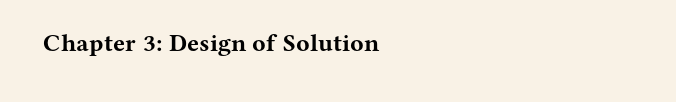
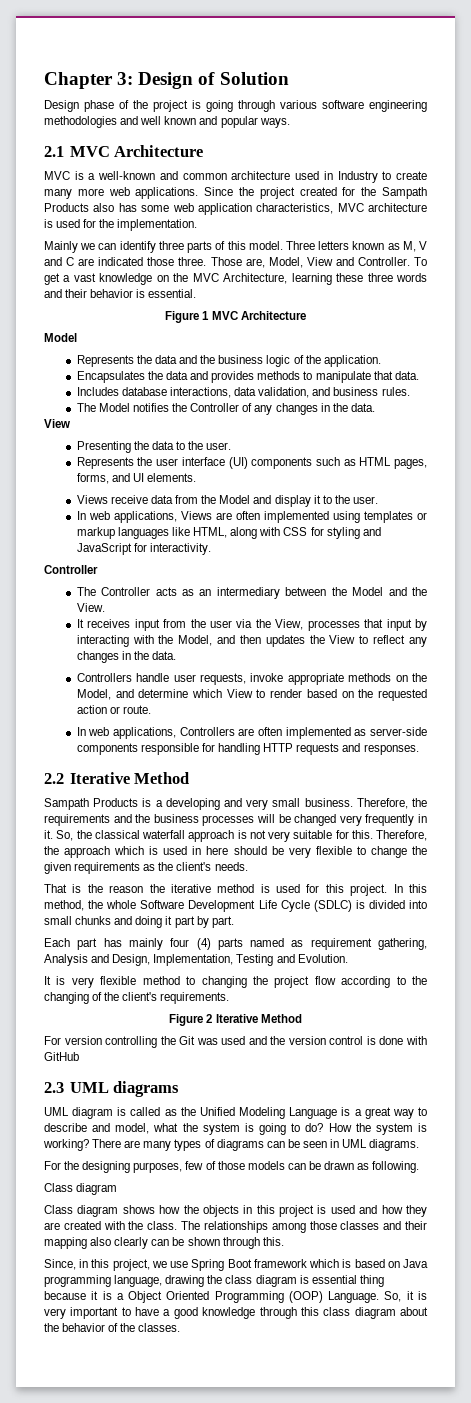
(380, 42) none -> [44,100,427,112] [44,116,290,128] [44,145,204,157] [44,171,428,183] [44,187,428,199] [44,203,427,215] [44,219,198,231] [44,241,428,253] [44,257,427,268] [44,273,427,285] [44,289,197,298] [165,311,306,323] [44,333,77,342] [76,355,381,367] [76,371,419,383] [76,387,410,398] [76,403,375,415] [44,419,70,428] [76,441,232,453] [76,457,428,469] [76,473,197,484] [76,495,378,507] [76,511,427,523] [76,527,381,539] [76,543,211,555] [44,565,98,574] [76,587,428,599] [76,603,105,612] [76,619,427,631] [76,635,427,647] [76,651,177,663] [76,673,427,685] [76,689,427,701] [76,705,151,714] [76,727,427,739] [76,743,419,755] [44,772,190,784] [44,798,427,810] [44,814,427,826] [44,830,427,842] [44,846,427,858] [44,862,248,874] [44,884,427,896] [44,900,428,912] [44,916,234,928] [44,938,428,950] [44,954,348,966] [44,976,427,988] [44,992,230,1004] [169,1014,302,1026] [44,1036,428,1048] [44,1052,79,1061] [44,1081,180,1097] [44,1107,427,1119] [44,1123,427,1135] [43,1139,420,1151] [44,1161,420,1173] [44,1183,118,1195] [44,1205,427,1217] [44,1221,427,1233] [44,1237,284,1249] [44,1259,428,1271] [44,1275,384,1287] [44,1291,427,1303] [44,1307,429,1319] [44,1323,181,1332] // Design phase of the project is going through various software engineering methodologies and well known and popular ways. // 2.1 MVC Architecture // MVC is a well-known and common architecture used in Industry to create many more web applications. Since the project created for the Sampath Products also has some web application characteristics, MVC architecture is used for the implementation. // Mainly we can identify three parts of this model. Three letters known as M, V and C are indicated those three. Those are, Model, View and Controller. To get a vast knowledge on the MVC Architecture, learning these three words and their behavior is essential. // Figure 1 MVC Architecture // Model // Represents the data and the business logic of the application. // Encapsulates the data and provides methods to manipulate that data. // Includes database interactions, data validation, and business rules. // The Model notifies the Controller of any changes in the data. // View // Presenting the data to the user. // Represents the user interface (UI) components such as HTML pages, forms, and UI elements. // Views receive data from the Model and display it to the user. // In web applications, Views are often implemented using templates or markup languages like HTML, along with CSS for styling and JavaScript for interactivity. // Controller // The Controller acts as an intermediary between the Model and the View. // It receives input from the user via the View, processes that input by interacting with the Model, and then updates the View to reflect any changes in the data. // Controllers handle user requests, invoke appropriate methods on the Model, and determine which View to render based on the requested action or route. // In web applications, Controllers are often implemented as server-side components responsible for handling HTTP requests and responses. // 2.2 Iterative Method // Sampath Products is a developing and very small business. Therefore, the requirements and the business processes will be changed very frequently in it. So, the classical waterfall approach is not very suitable for this. Therefore, the approach which is used in here should be very flexible to change the given requirements as the client's needs. // That is the reason the iterative method is used for this project. In this method, the whole Software Development Life Cycle (SDLC) is divided into small chunks and doing it part by part. // Each part has mainly four (4) parts named as requirement gathering, Analysis and Design, Implementation, Testing and Evolution. // It is very flexible method to changing the project flow according to the changing of the client's requirements. // Figure 2 Iterative Method // For version controlling the Git was used and the version control is done with GitHub // 2.3 UML diagrams // UML diagram is called as the Unified Modeling Language is a great way to describe and model, what the system is going to do? How the system is working? There are many types of diagrams can be seen in UML diagrams. // For the designing purposes, few of those models can be drawn as following. // Class diagram // Class diagram shows how the objects in this project is used and how they are created with the class. The relationships among those classes and their mapping also clearly can be shown through this. // Since, in this project, we use Spring Boot framework which is based on Java programming language, drawing the class diagram is essential thing because it is a Object Oriented Programming (OOP) Language. So, it is very important to have a good knowledge through this class diagram about the behavior of the classes.

